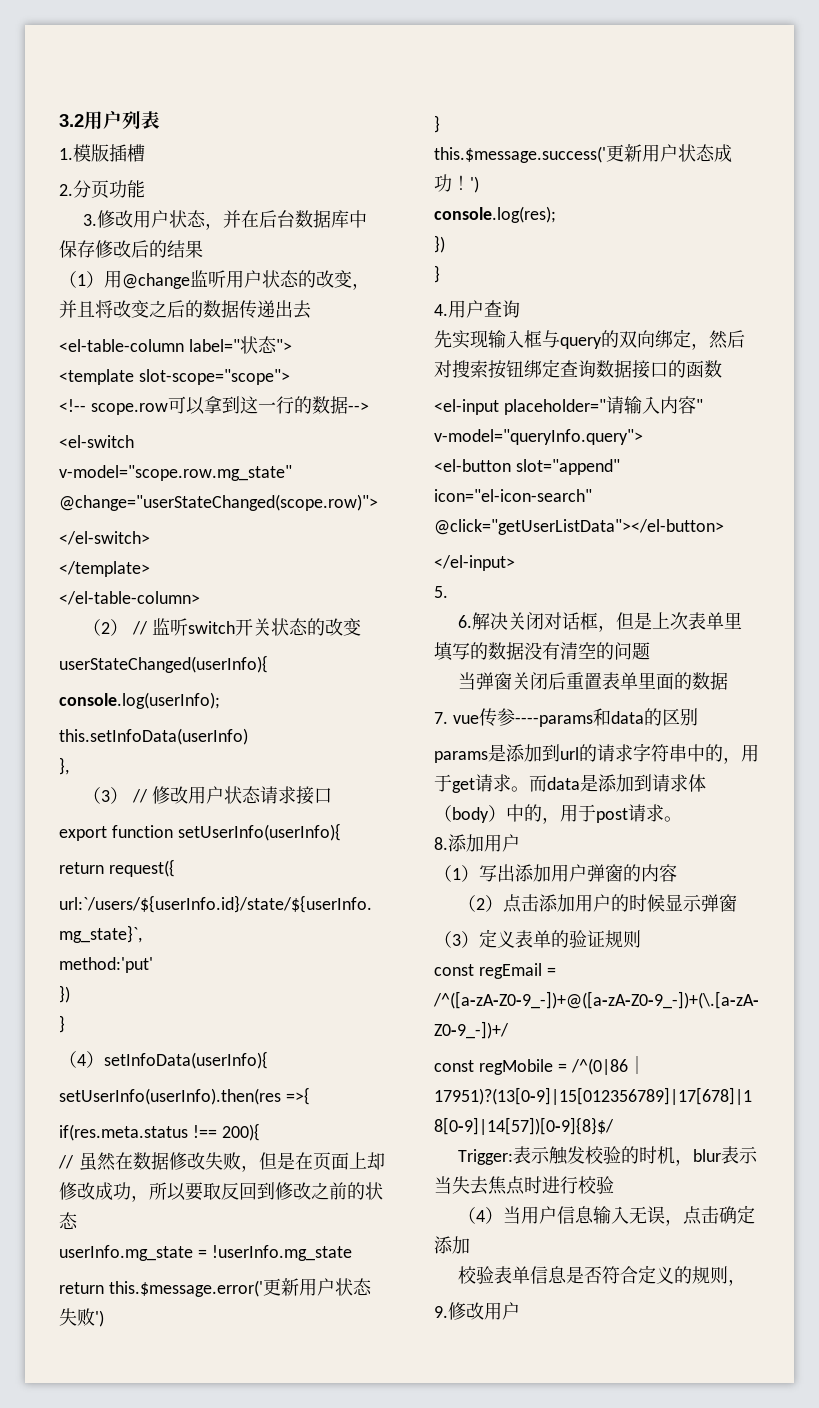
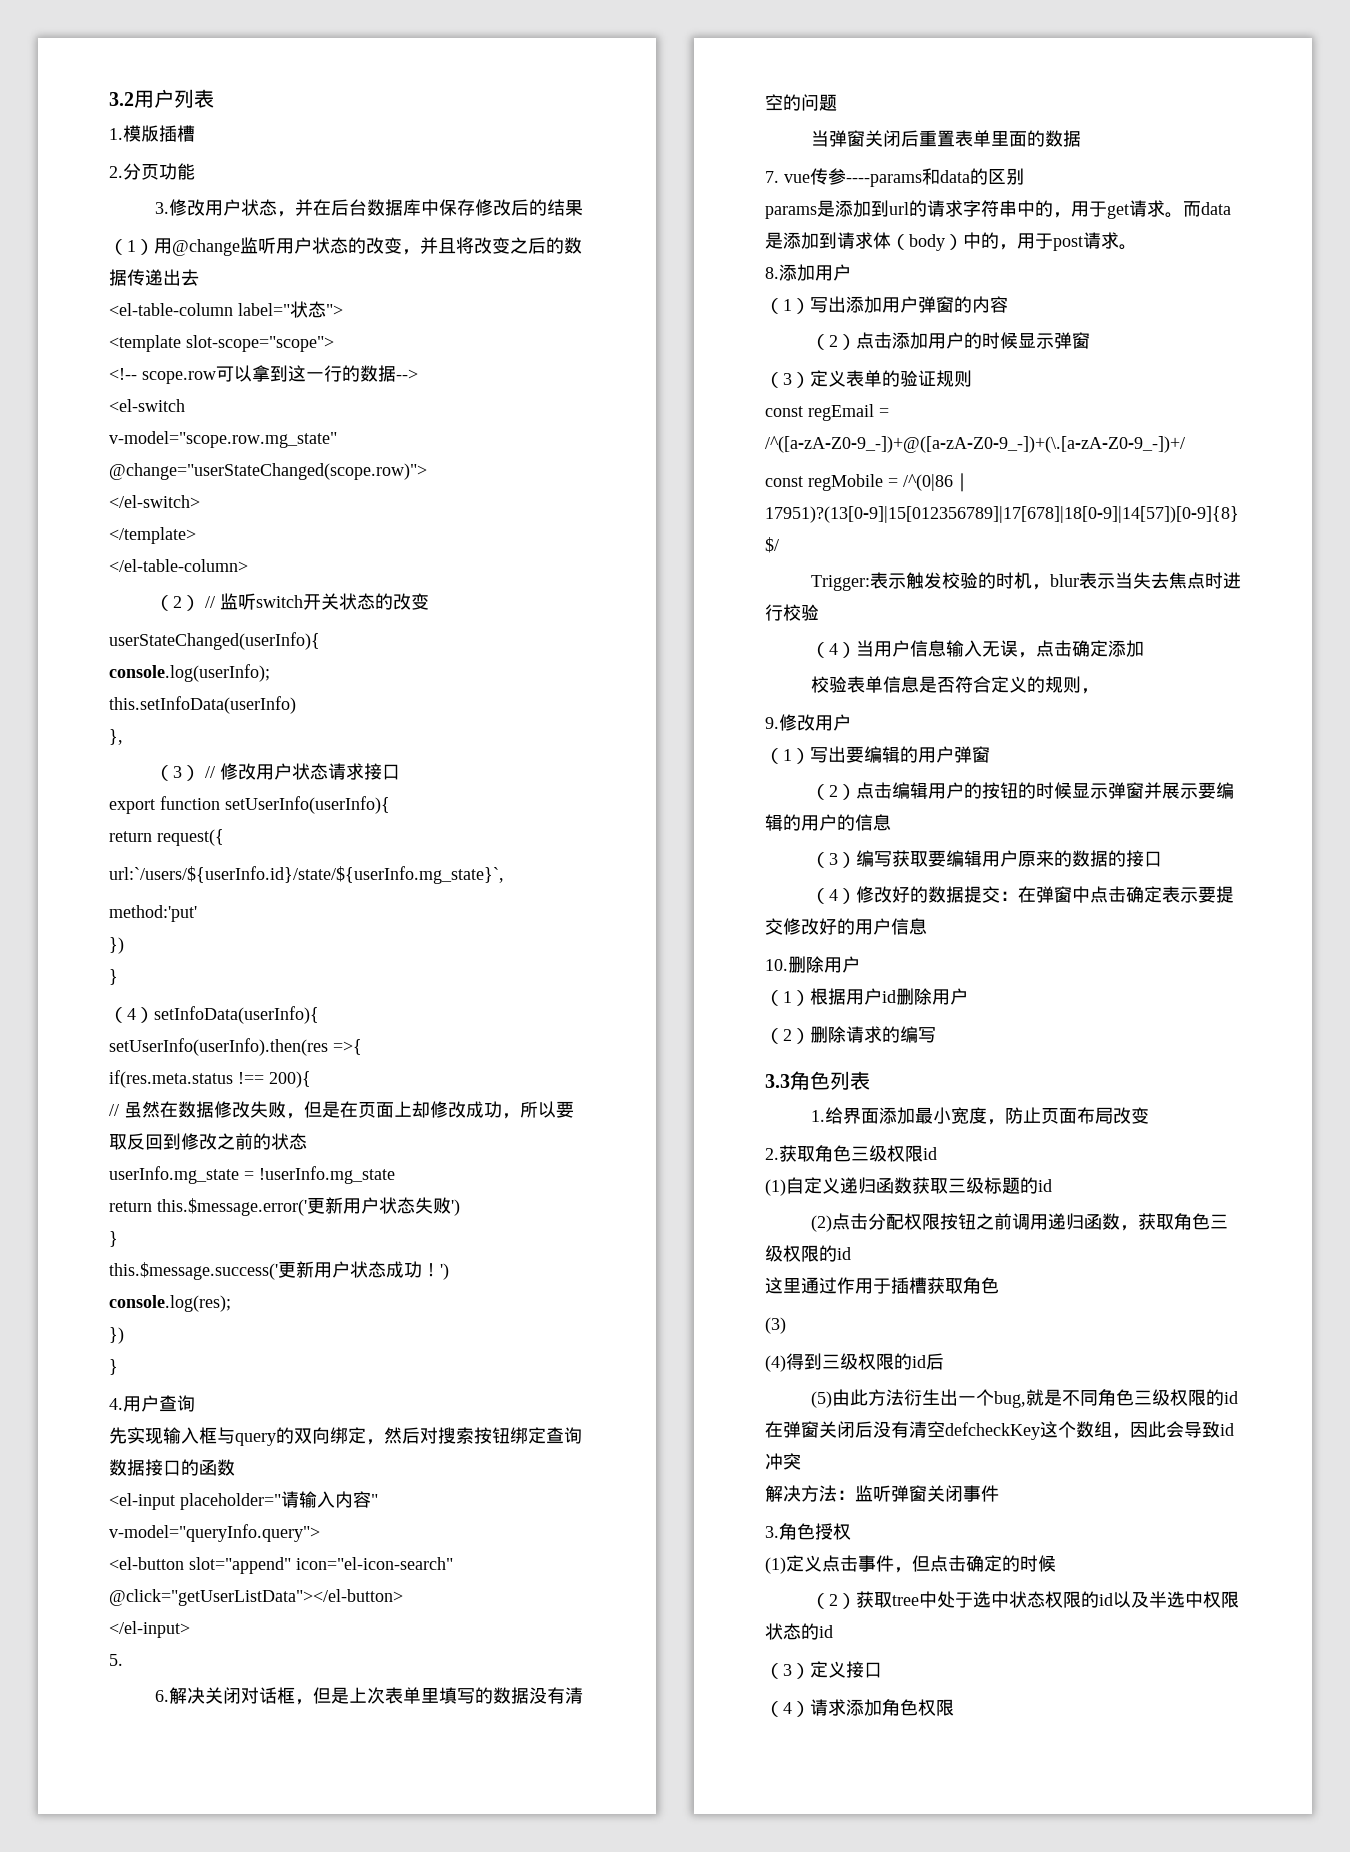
(520, 1311) none -> [765,746,990,764] [810,782,1234,800] [765,814,891,831] [810,850,1162,868] [810,886,1234,904] [765,918,927,935] [765,956,860,973] [765,988,968,1006] [765,1026,936,1044] [765,1071,870,1090] [810,1107,1149,1125] [765,1145,937,1162] [765,1177,1052,1196] [810,1213,1228,1232] [765,1245,851,1262] [765,1277,999,1294] [765,1317,786,1334] [765,1353,944,1372] [810,1389,1238,1408] [765,1421,1234,1440] [765,1453,801,1470] [765,1485,999,1502] [765,1523,851,1540] [765,1555,1056,1574] [810,1591,1239,1609] [765,1623,833,1640] [765,1661,882,1679] [765,1699,954,1717] // （1）写出要编辑的用户弹窗 // （2）点击编辑用户的按钮的时候显示弹窗并展示要编辑的用户的信息 // （3）编写获取要编辑用户原来的数据的接口 // （4）修改好的数据提交：在弹窗中点击确定表示要提交修改好的用户信息 // 10.删除用户 // （1）根据用户id删除用户 // （2）删除请求的编写 // 3.3角色列表 // 1.给界面添加最小宽度，防止页面布局改变 // 2.获取角色三级权限id // (1)自定义递归函数获取三级标题的id // (2)点击分配权限按钮之前调用递归函数，获取角色三级权限的id // 这里通过作用于插槽获取角色 // (3) // (4)得到三级权限的id后 // (5)由此方法衍生出一个bug,就是不同角色三级权限的id在弹窗关闭后没有清空defcheckKey这个数组，因此会导致id冲突 // 解决方法：监听弹窗关闭事件 // 3.角色授权 // (1)定义点击事件，但点击确定的时候 // （2）获取tree中处于选中状态权限的id以及半选中权限状态的id // （3）定义接口 // （4）请求添加角色权限

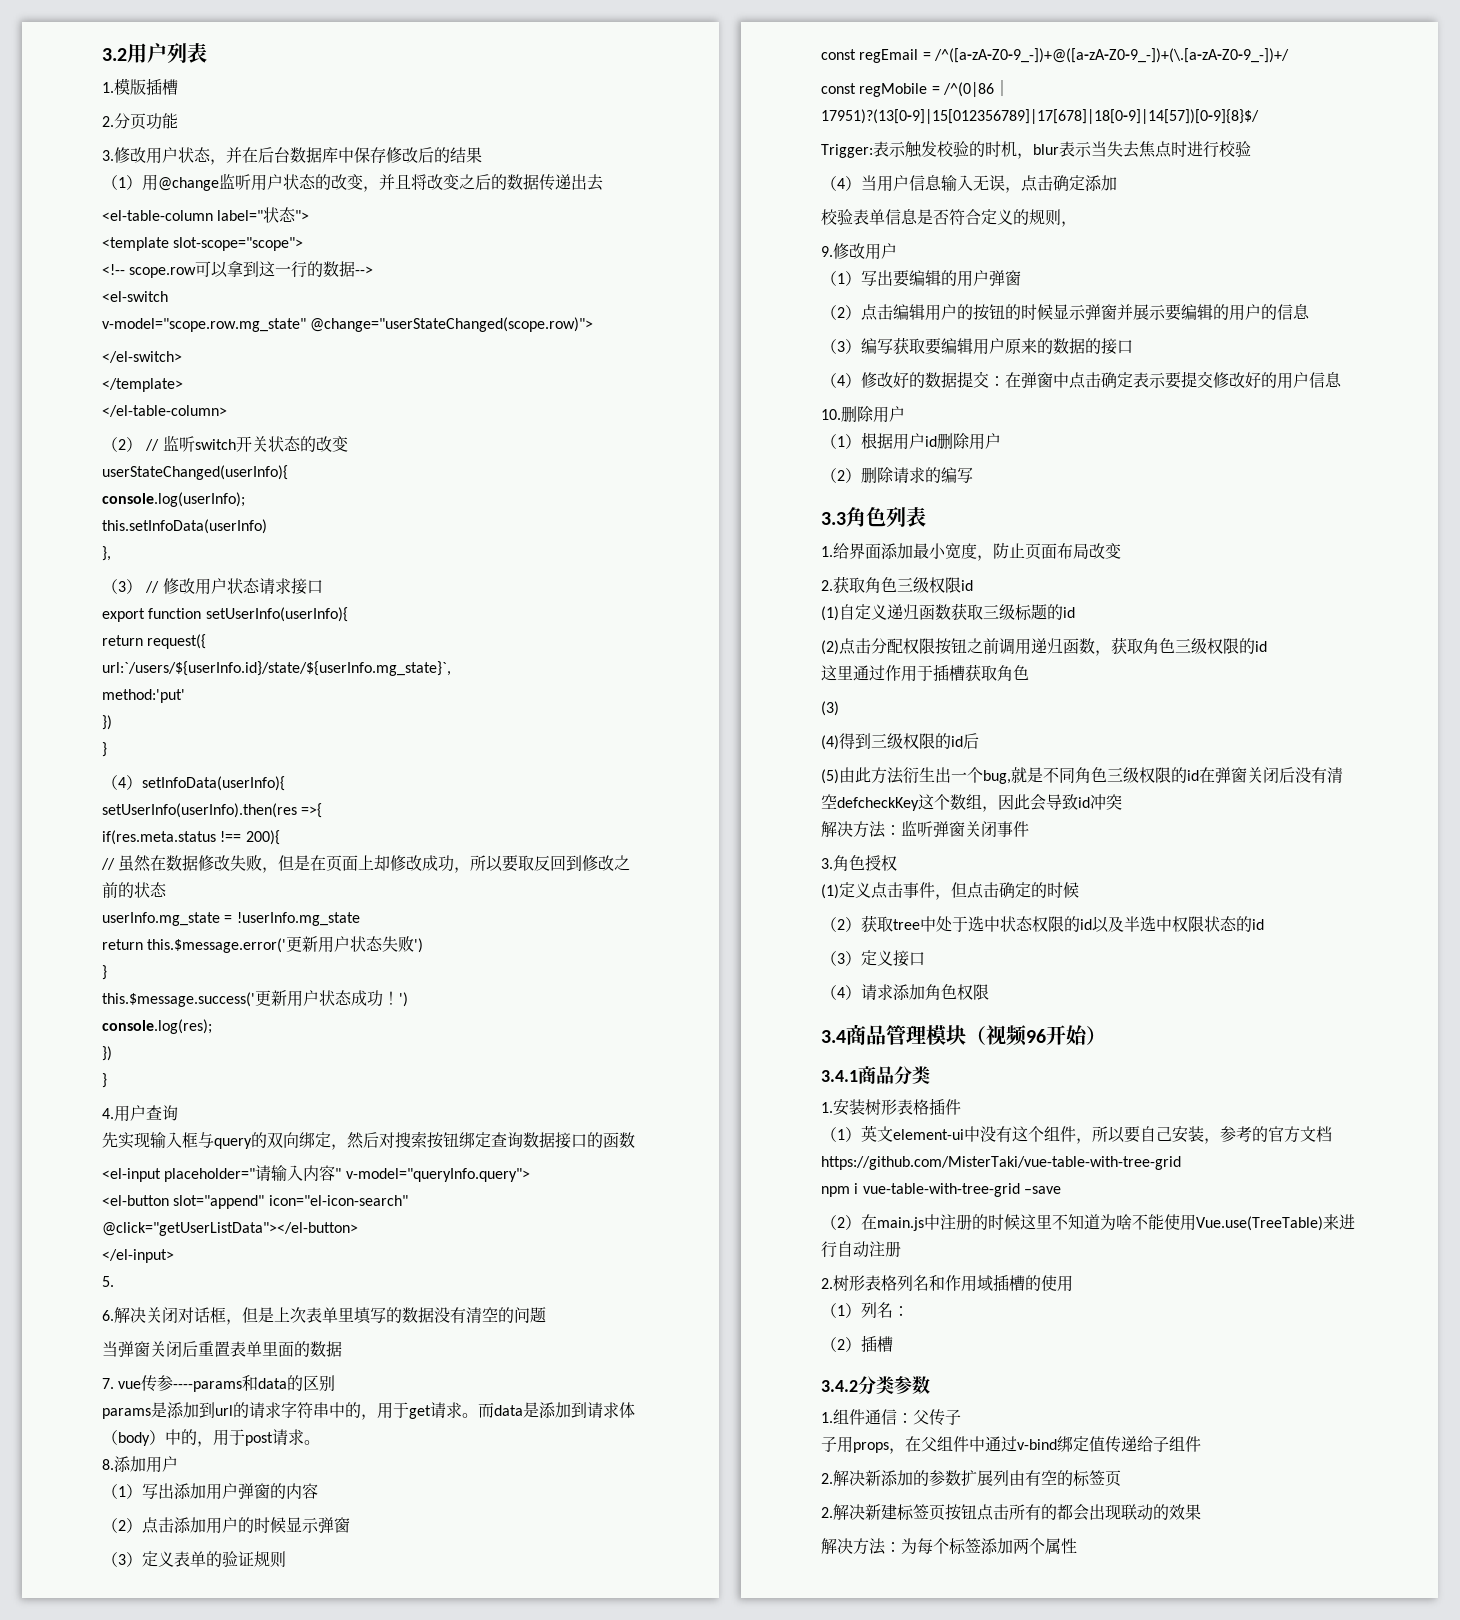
(954, 1707) none -> [821,1024,1106,1046] [821,1066,930,1085] [821,1098,961,1116] [821,1125,1332,1144] [821,1156,1181,1170] [821,1183,1061,1197] [821,1214,1355,1231] [821,1241,901,1258] [821,1274,1073,1292] [821,1302,909,1318] [821,1335,893,1352] [821,1376,930,1395] [821,1409,961,1426] [821,1436,1201,1454] [821,1470,1121,1487] [821,1504,1201,1521] [821,1538,1077,1555] // 3.4商品管理模块（视频96开始） // 3.4.1商品分类 // 1.安装树形表格插件 // （1）英文element-ui中没有这个组件，所以要自己安装，参考的官方文档https://github.com/MisterTaki/vue-table-with-tree-grid // npm i vue-table-with-tree-grid –save // （2）在main.js中注册的时候这里不知道为啥不能使用Vue.use(TreeTable)来进行自动注册 // 2.树形表格列名和作用域插槽的使用 // （1）列名： // （2）插槽 // 3.4.2分类参数 // 1.组件通信：父传子 // 子用props，在父组件中通过v-bind绑定值传递给子组件 // 2.解决新添加的参数扩展列由有空的标签页 // 2.解决新建标签页按钮点击所有的都会出现联动的效果 // 解决方法：为每个标签添加两个属性

